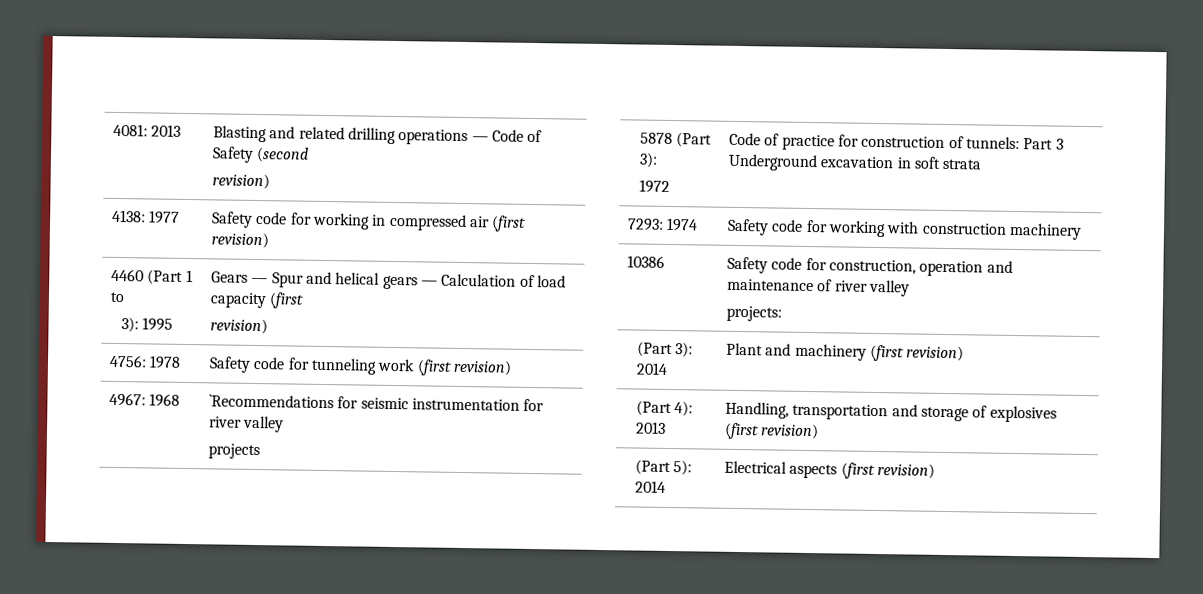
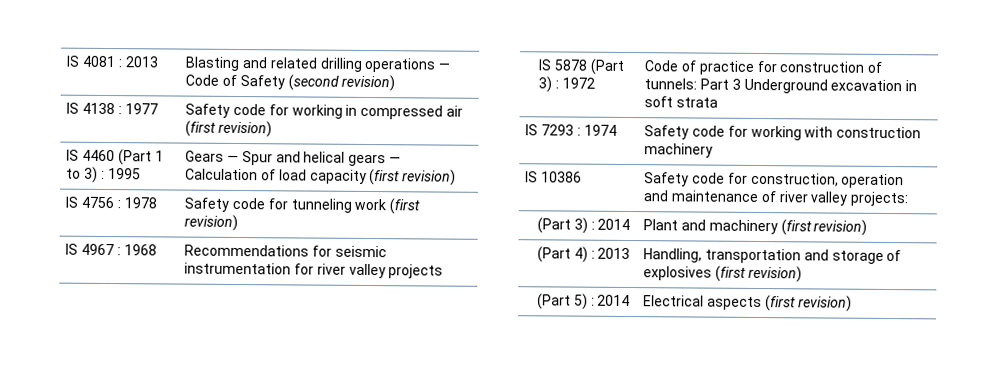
[113,123,149,137] 4081: -> [66,55,123,68] IS 4081 :
[212,173,271,190] [112,209,147,223] // revision) // 4138: -> [341,74,396,92] [66,102,122,115] revision) // IS 4138 :
(270, 240) none -> [66,149,80,161] IS
[121,317,140,333] // 3): -> [84,166,105,183] 3) :
[210,318,269,335] [109,354,148,368] // revision) // 4756: -> [402,169,457,186] [65,196,121,209] revision) // IS 4756 :
[109,392,147,407] 4967: -> [65,243,121,256] IS 4967 :
[209,394,335,409] `Recommendations -> [184,244,310,257] Recommendations
(285, 424) // -> (386, 271) none
(261, 451) none -> [537,59,552,71] IS
[639,152,659,168] 3): // -> [537,76,559,93] 3) :
[627,218,665,231] 7293: -> [525,124,581,136] IS 7293 :
(1083, 231) none -> [525,171,539,183] IS
(911, 288) // -> (849, 198) none
[675,342,694,358] 3): -> [573,217,595,234] 3) :
[674,401,694,417] 4): -> [573,246,595,263] 4) :
[673,460,693,476] 5): -> [573,293,595,310] 5) :

